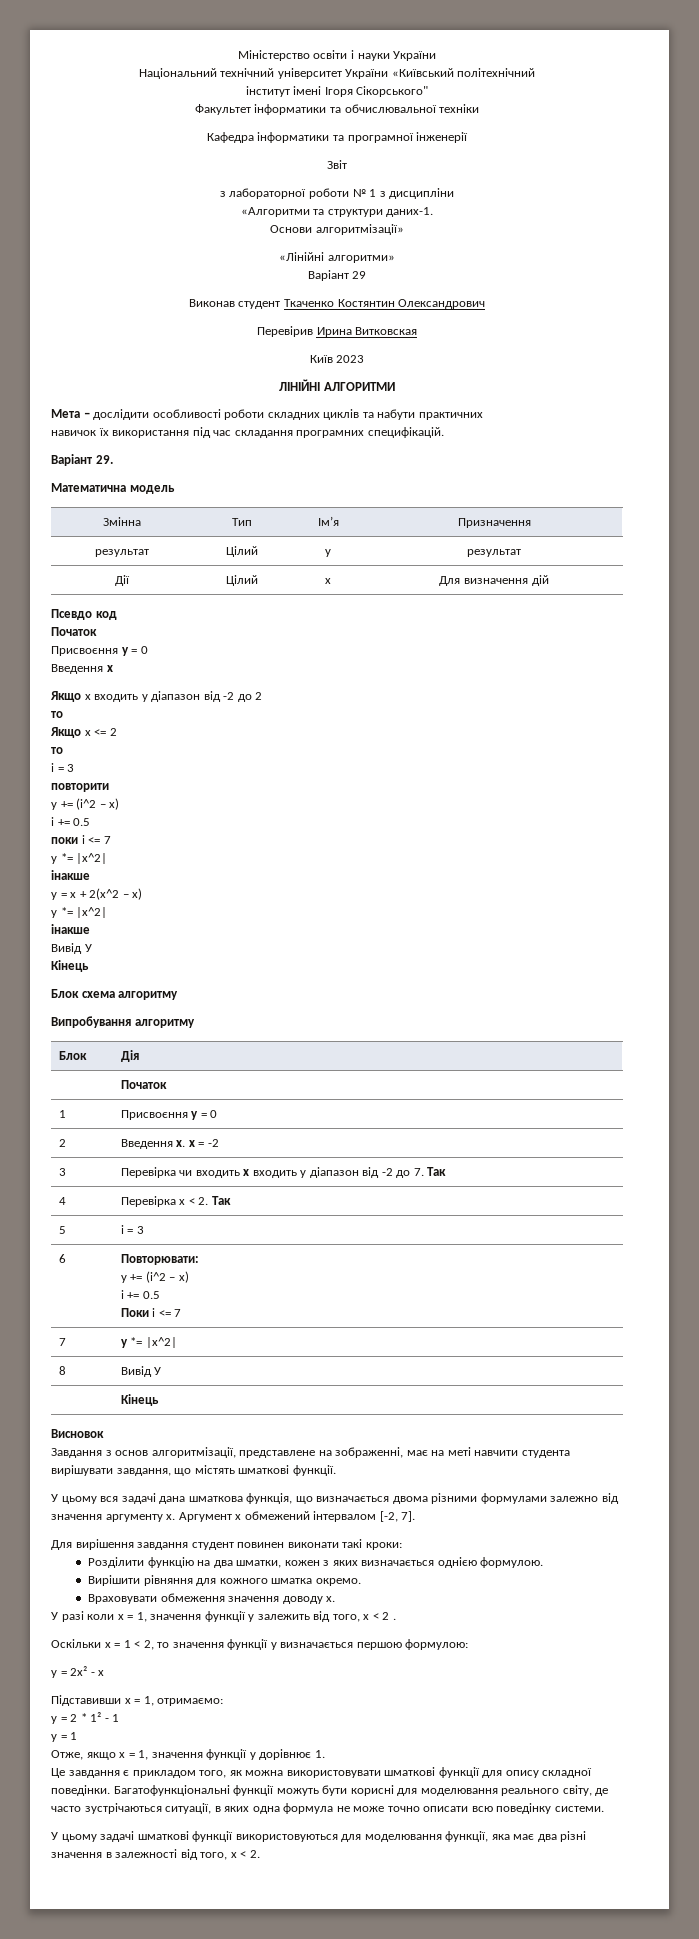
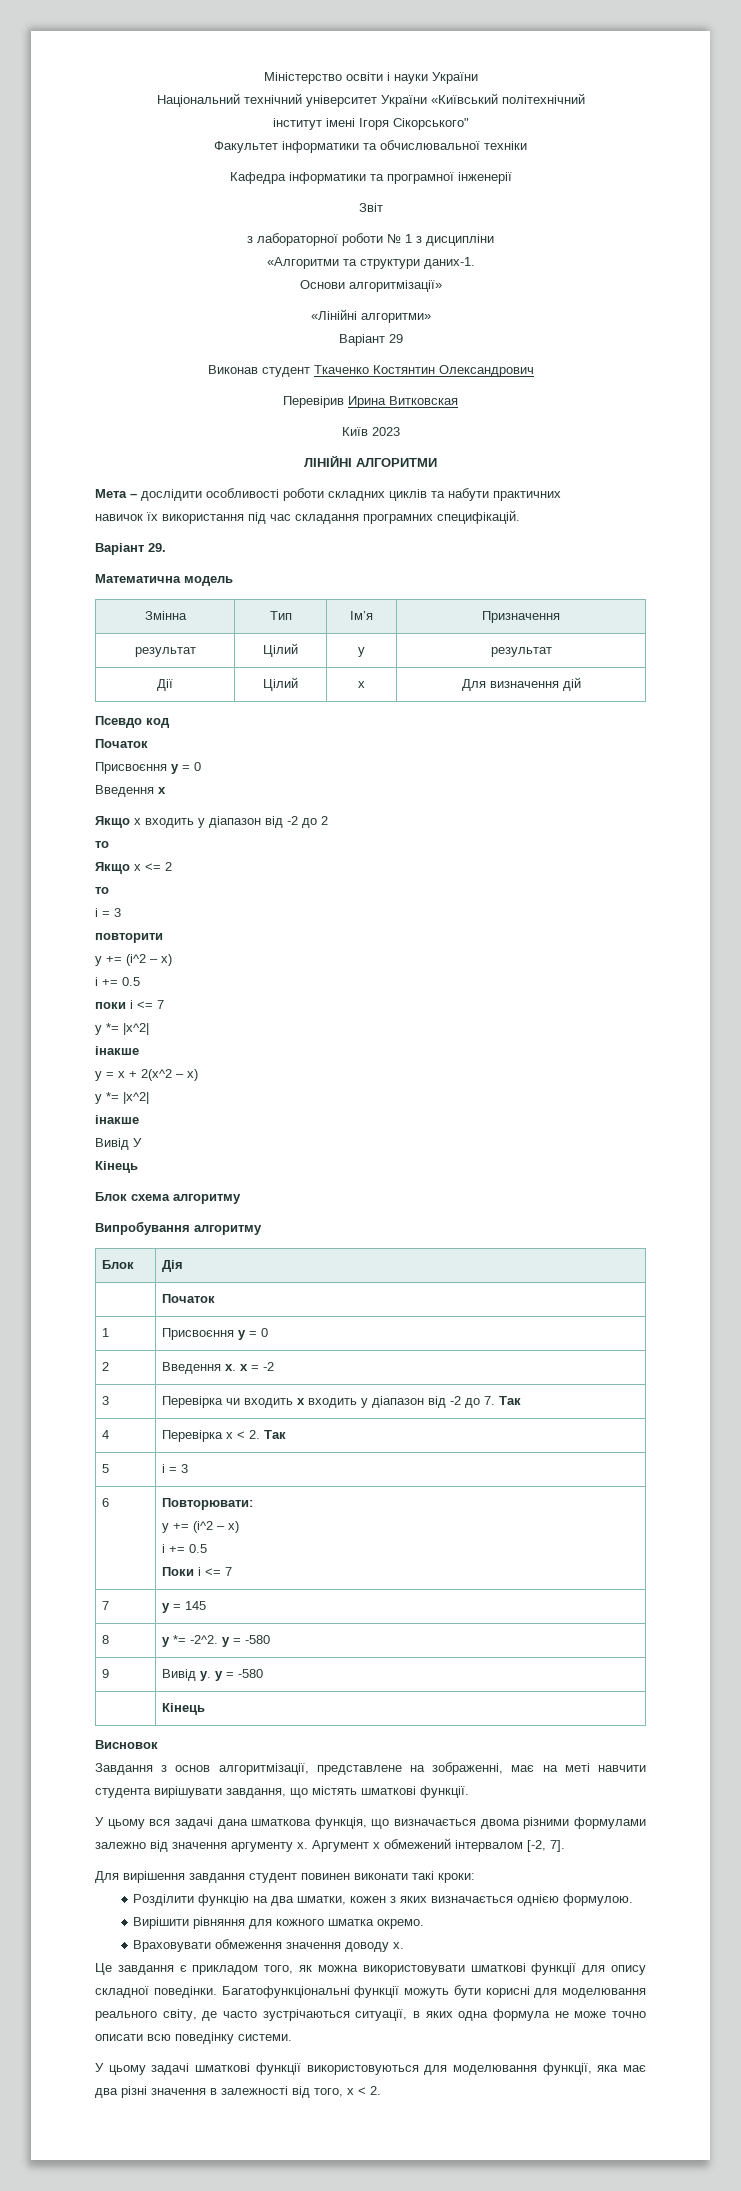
[130,1337,177,1348] *= |x^2| -> [172,1601,206,1610] = 145
[120,1366,162,1377] Вивід У -> [161,1635,270,1647] [101,1669,109,1678] [161,1669,263,1681] y *= -2^2. у = -580 // 9 | Вивід у. у = -580
[51,1611,396,1622] [51,1639,469,1650] [51,1666,105,1678] [51,1695,224,1706] [51,1712,120,1724] [51,1732,78,1742] [51,1749,325,1760] // У разі коли x = 1, значення функції y залежить від того, x < 2 . // Оскільки x = 1 < 2, то значення функції y визначається першою формулою: // y = 2x² - x // Підставивши x = 1, отримаємо: // y = 2 * 1² - 1 // y = 1 // Отже, якщо x = 1, значення функції y дорівнює 1. -> (405, 1945) none

